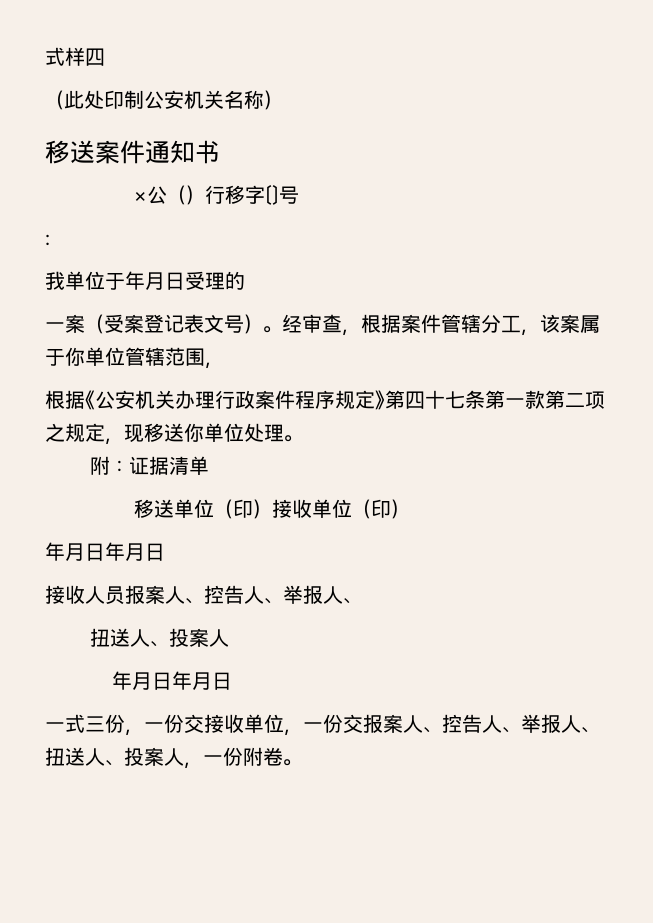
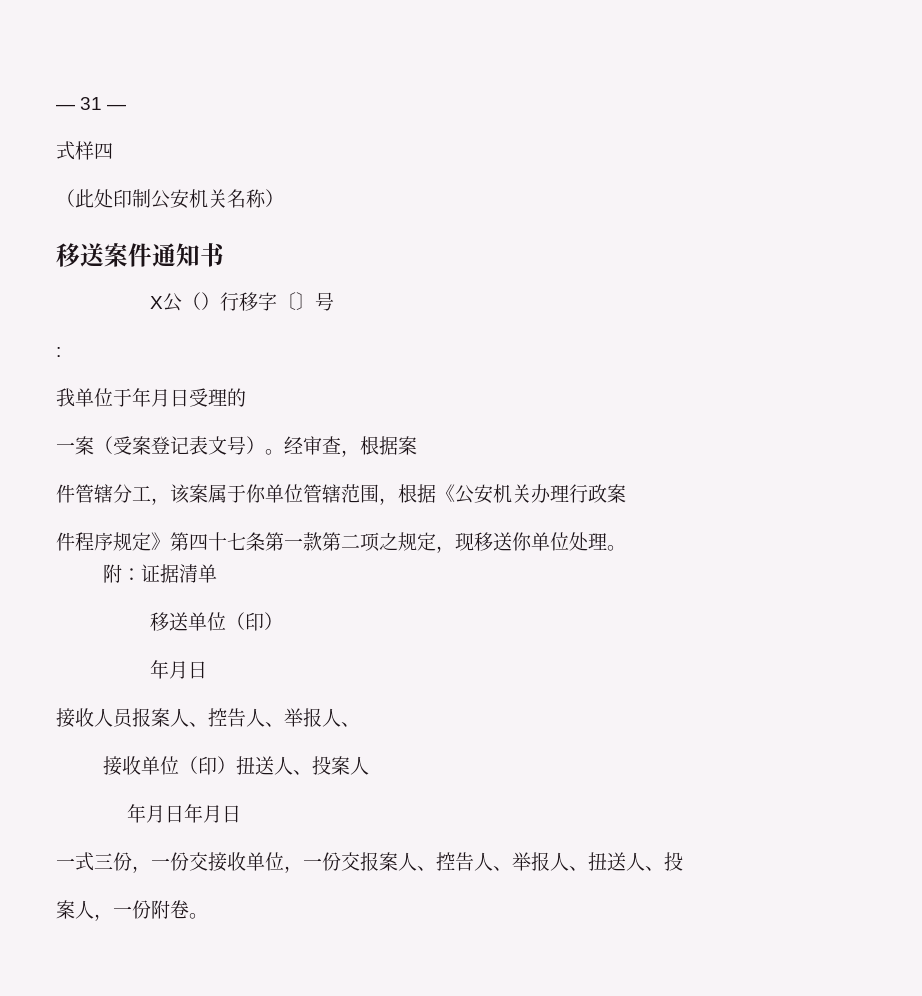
(45, 56) none -> [56,97,127,110] — 31 — //
[133,192,147,202] × -> [150,296,164,309] X
(421, 323) none -> (417, 445) //
(224, 365) // -> (398, 501) none
(275, 399) none -> (626, 493) //
[271,499,410,519] [45,542,165,561] 接收单位（印） // 年月日年月日 -> [150,660,208,679] // 年月日
(362, 601) none -> [103,756,237,776] 接收单位（印）
(144, 756) none -> (683, 861) //

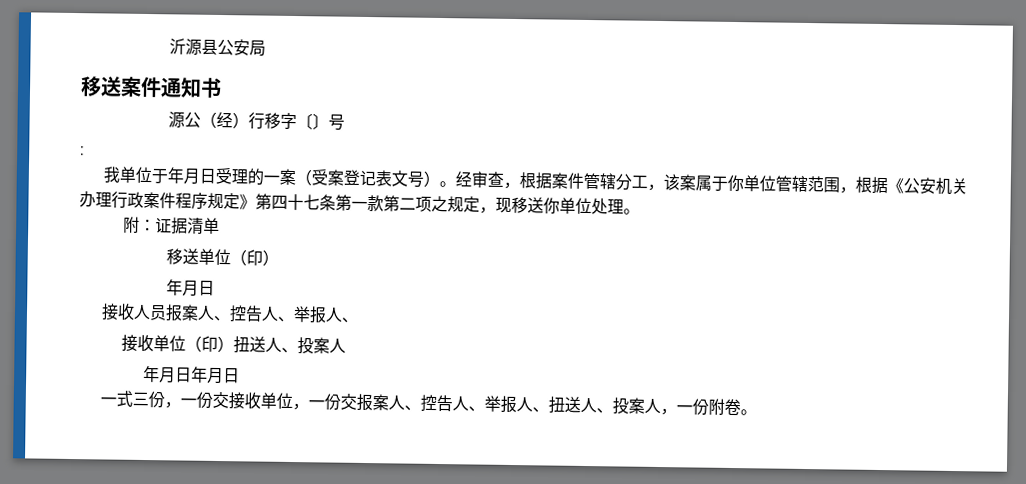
[56,97,127,110] [56,141,113,160] [56,189,284,209] — 31 — // 式样四 // （此处印制公安机关名称） -> [168,38,266,57] 沂源县公安局
[150,292,202,312] X公（ -> [167,111,233,129] 源公（经
(246, 397) // -> (264, 177) none
(417, 445) // -> (568, 180) none
(626, 493) // -> (160, 200) none
(683, 861) // -> (629, 406) none

